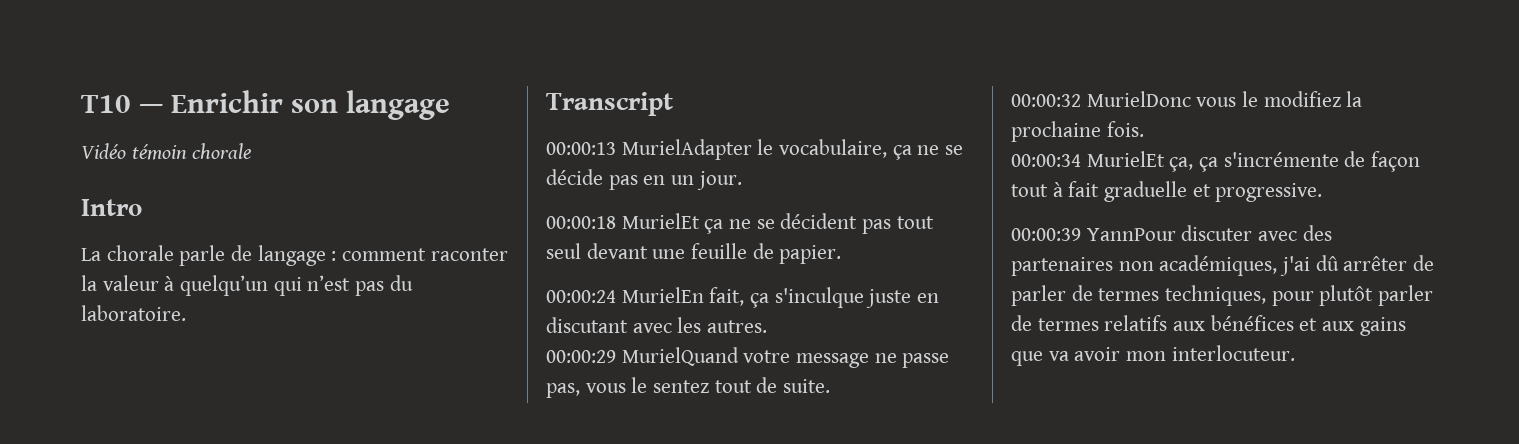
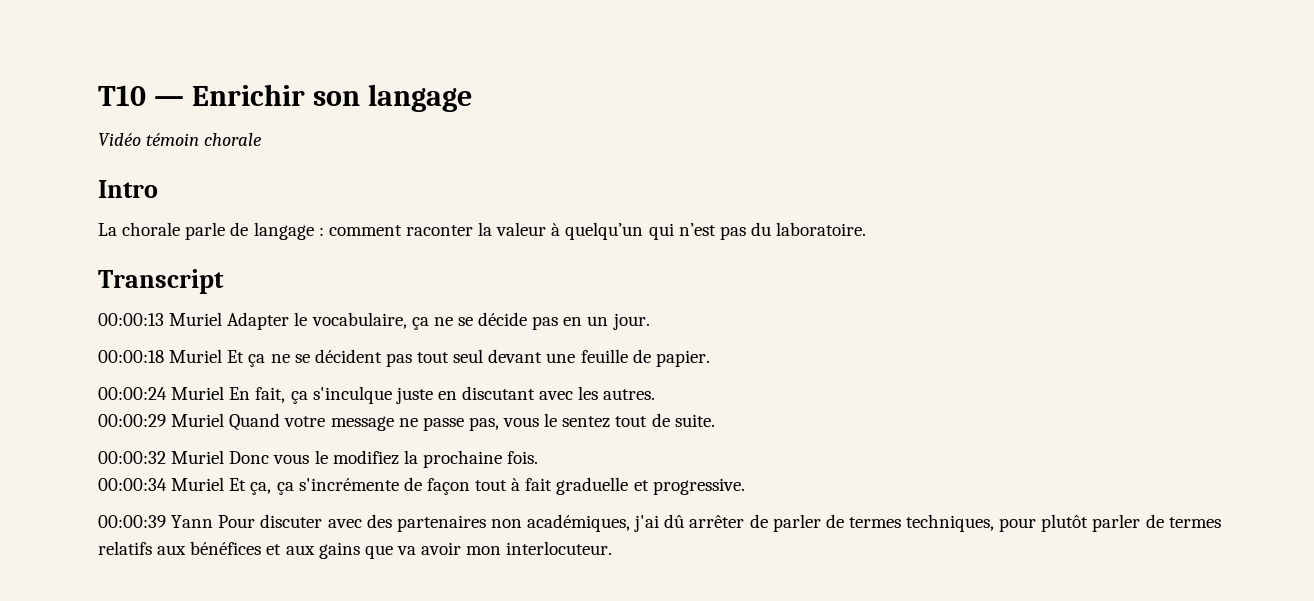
[621,139,752,160] MurielAdapter -> [169,312,290,330] Muriel Adapter
[621,213,700,229] MurielEt -> [169,349,245,363] Muriel Et
[621,287,704,303] MurielEn -> [171,386,251,400] Muriel En
[621,347,739,366] MurielQuand -> [171,413,281,431] Muriel Quand
[1086,91,1191,107] MurielDonc -> [171,450,270,464] Muriel Donc
[1086,151,1165,167] MurielEt -> [171,477,247,491] Muriel Et
[1086,228,1176,241] YannPour -> [171,515,256,528] Yann Pour

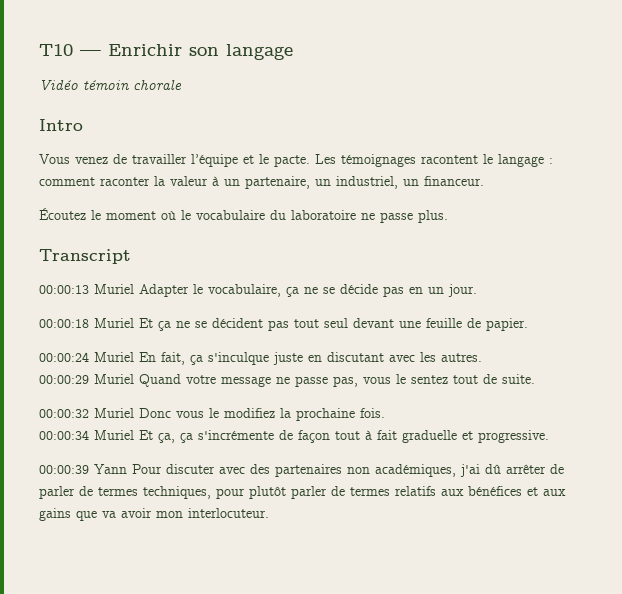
[98,222,249,240] La chorale parle de -> [39,154,493,167] Vous venez de travailler l’équipe et le pacte. Les témoignages racontent le
[565,222,867,240] quelqu’un qui n’est pas du laboratoire. -> [224,176,484,189] [39,208,448,223] un partenaire, un industriel, un financeur. // Écoutez le moment où le vocabulaire du laboratoire ne passe plus.

